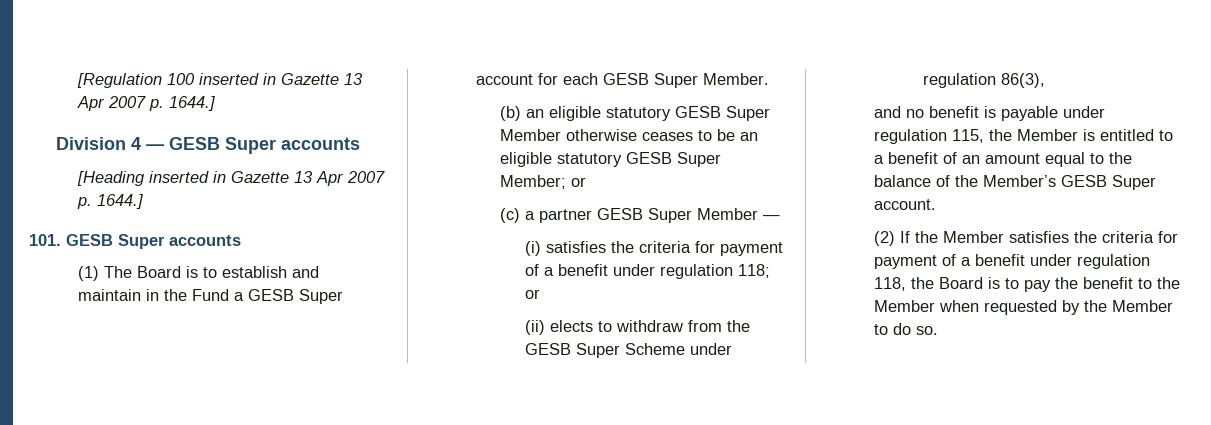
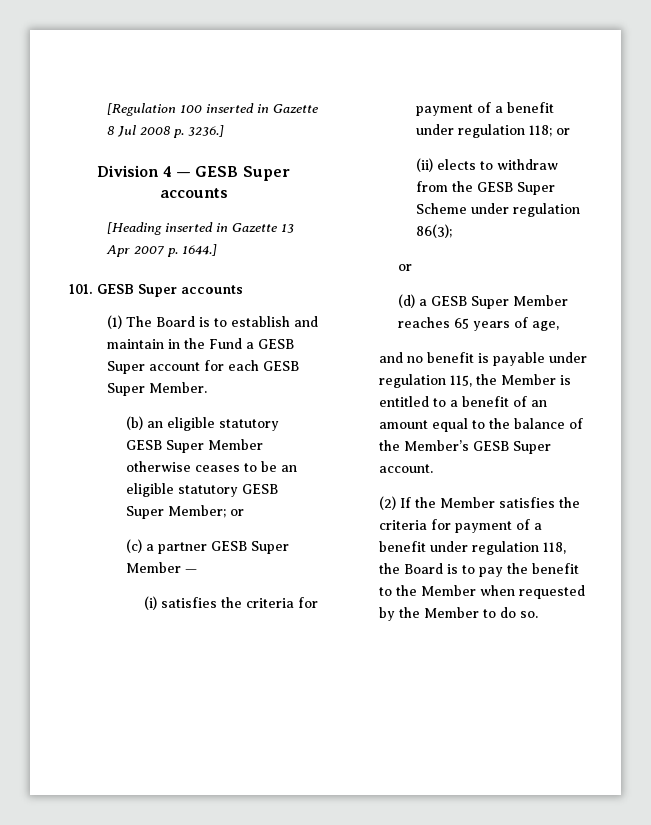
[343,73,363,85] [76,96,215,111] 13 Apr 2007 p. 1644.] -> [106,125,224,138] 8 Jul 2008 p. 3236.]
[1000,73,1045,88] 86(3), -> [415,224,452,238] [397,264,412,271] [397,294,568,309] [397,317,559,331] 86(3); // or // (d) a GESB Super Member reaches 65 years of age,

